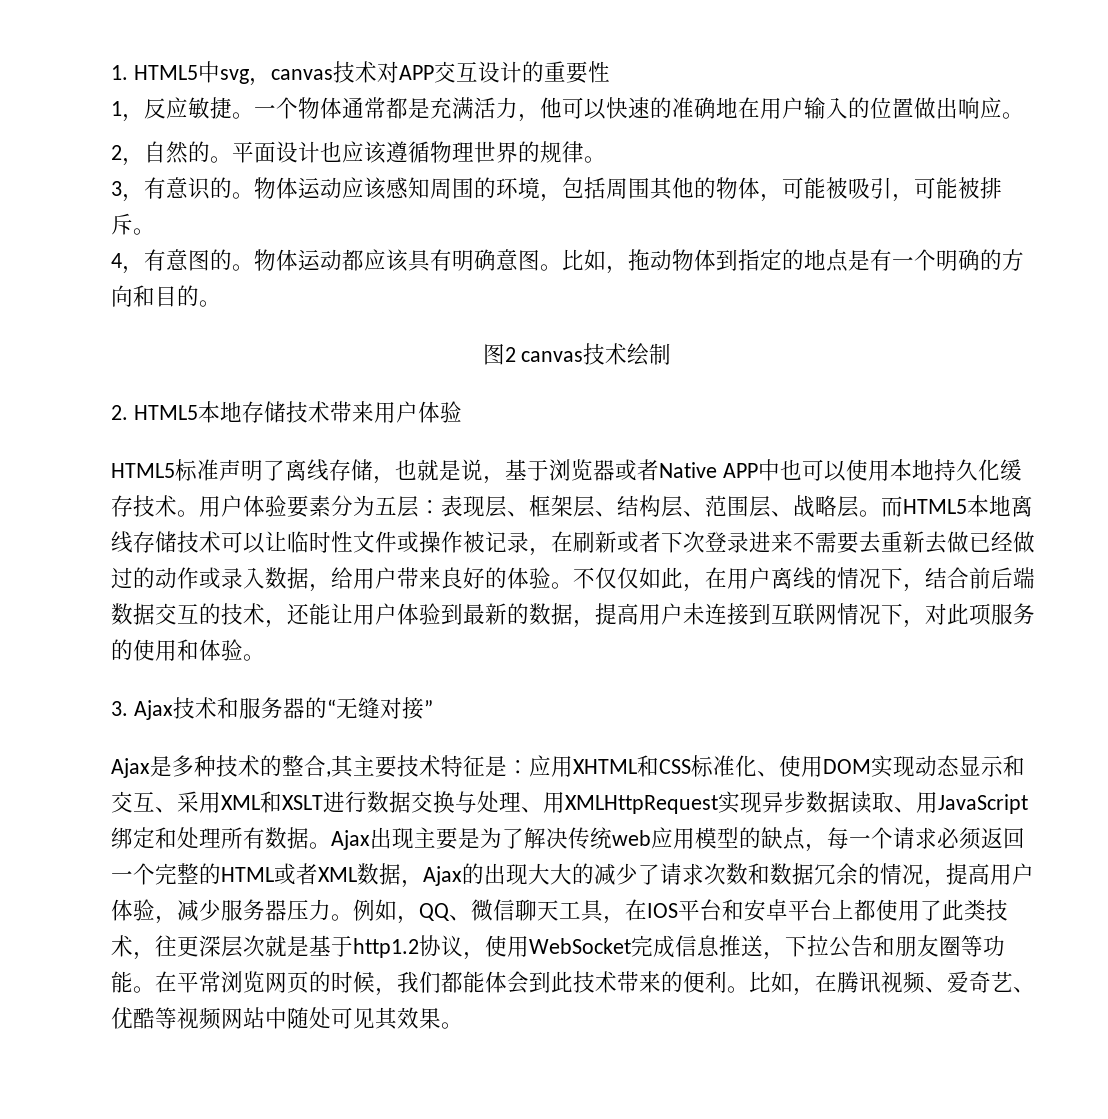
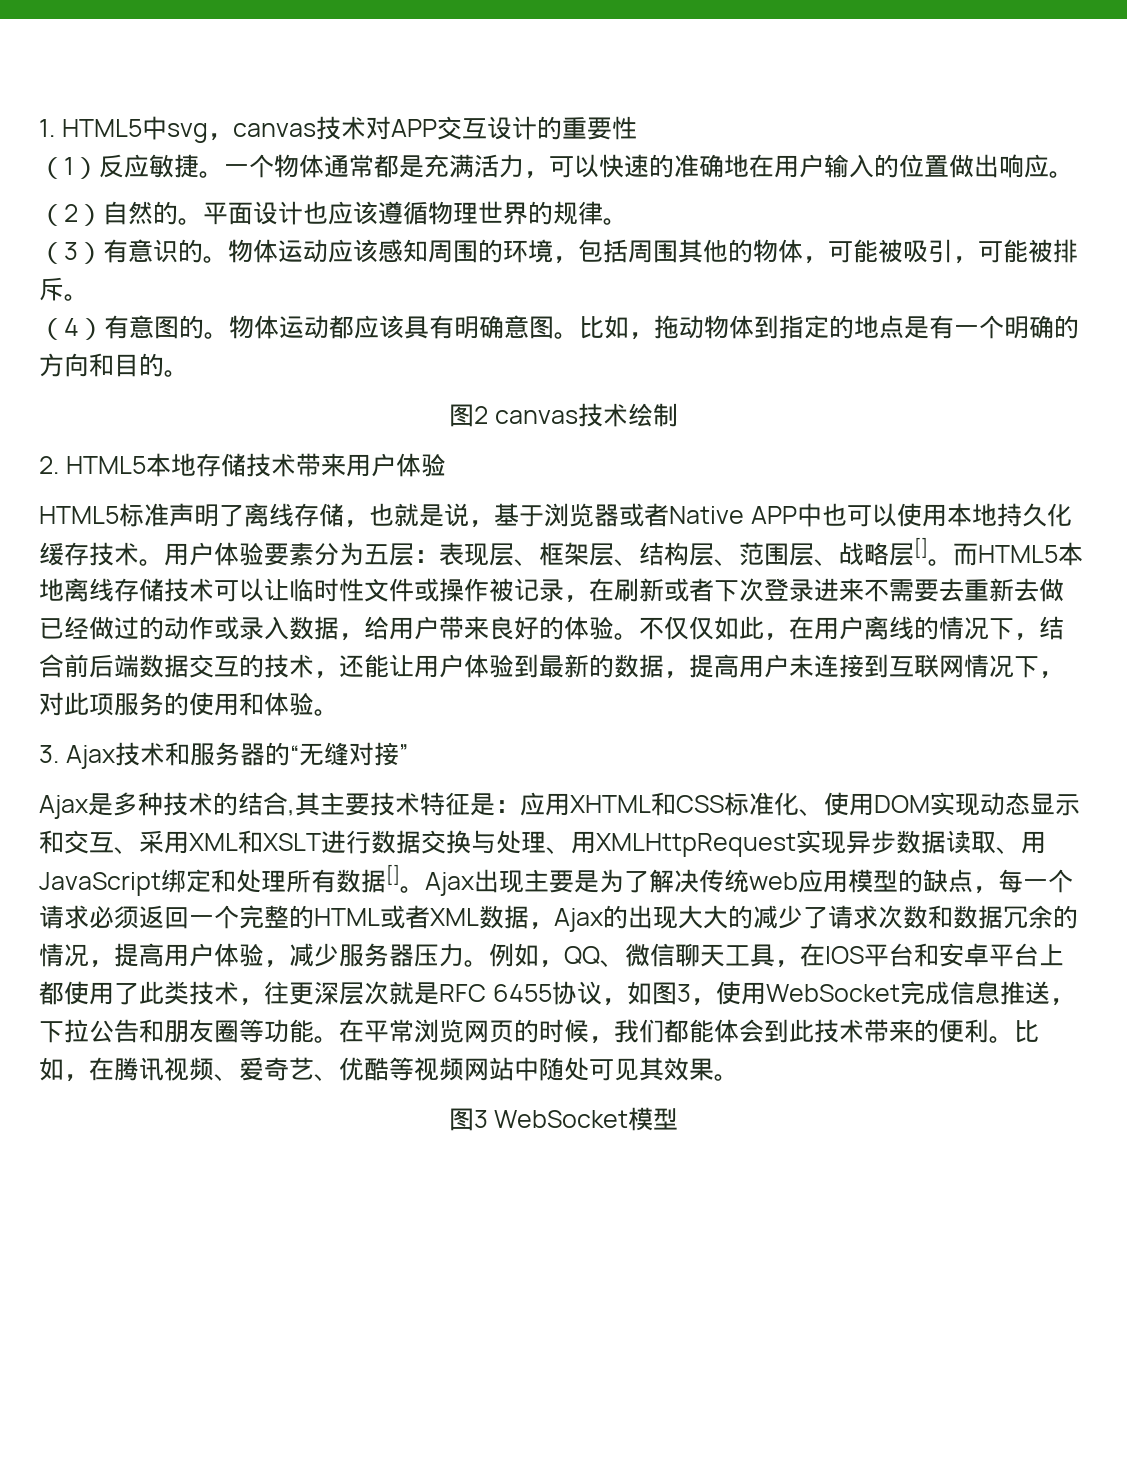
[111,101,144,122] 1， -> [39,157,99,179] （1）
[540,97,562,119] 他 -> (549, 175) none
[111,145,144,166] 2， -> [39,204,103,226] （2）
[111,181,144,202] 3， -> [39,242,103,264] （3）
[111,253,144,274] 4， -> [39,318,104,340] （4）
(859, 506) none -> [914,537,928,558] []
[282,755,304,776] 整 -> [238,792,263,816] 结
(309, 838) none -> [386,864,400,885] []
[309,935,463,958] 基于http1.2协议 -> [439,981,691,1006] RFC 6455协议，如图3
(463, 1025) none -> [448,1107,679,1131] // 图3 WebSocket模型

